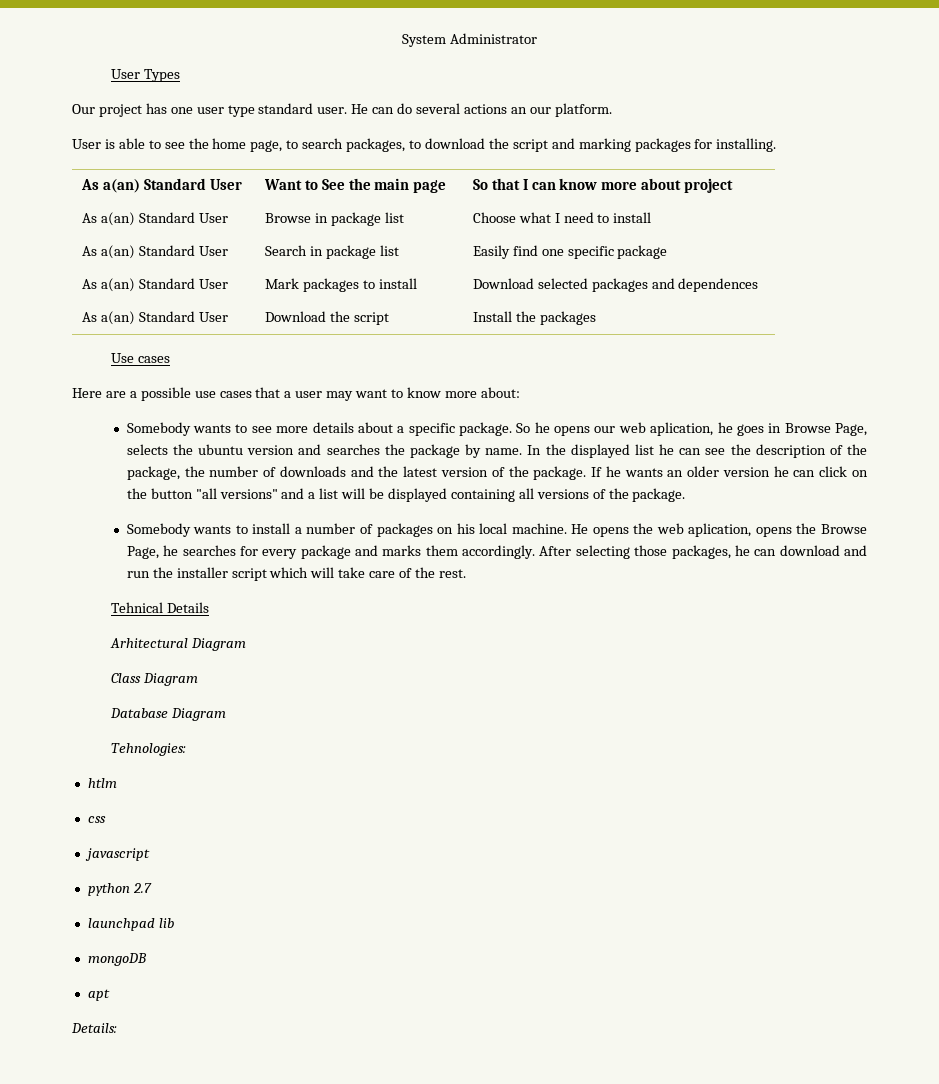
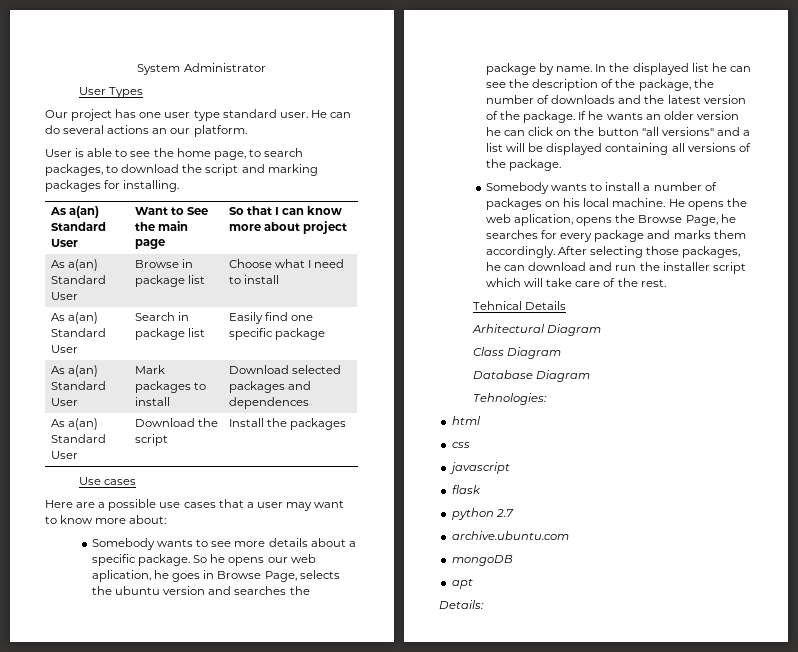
[87,778,117,788] htlm -> [451,416,481,425] html
(150, 854) none -> [451,485,481,494] // flask
[87,918,174,931] launchpad lib -> [451,531,569,540] archive.ubuntu.com

